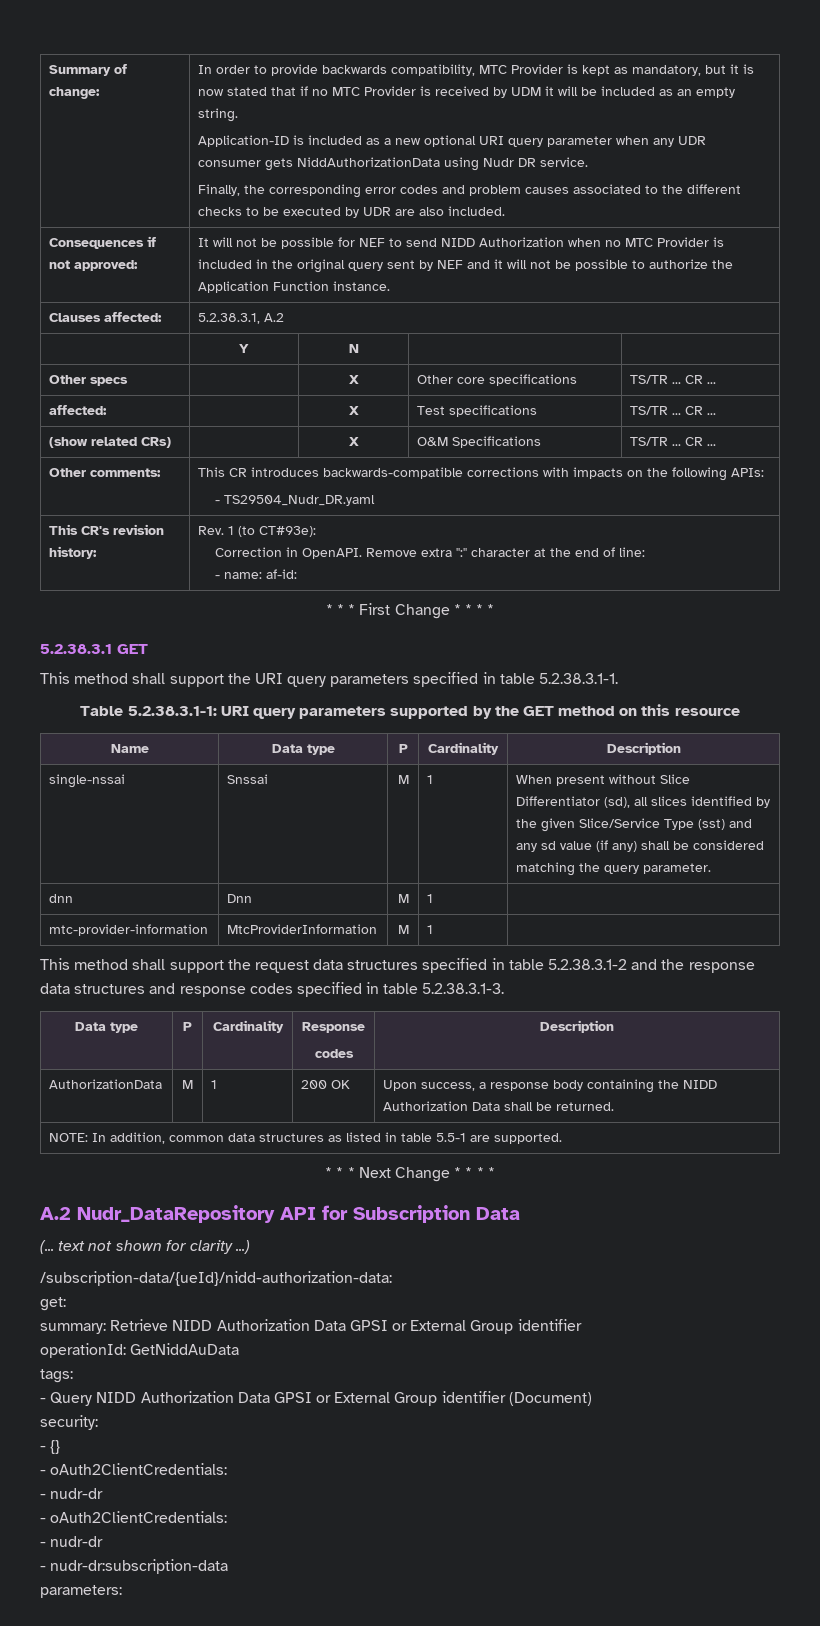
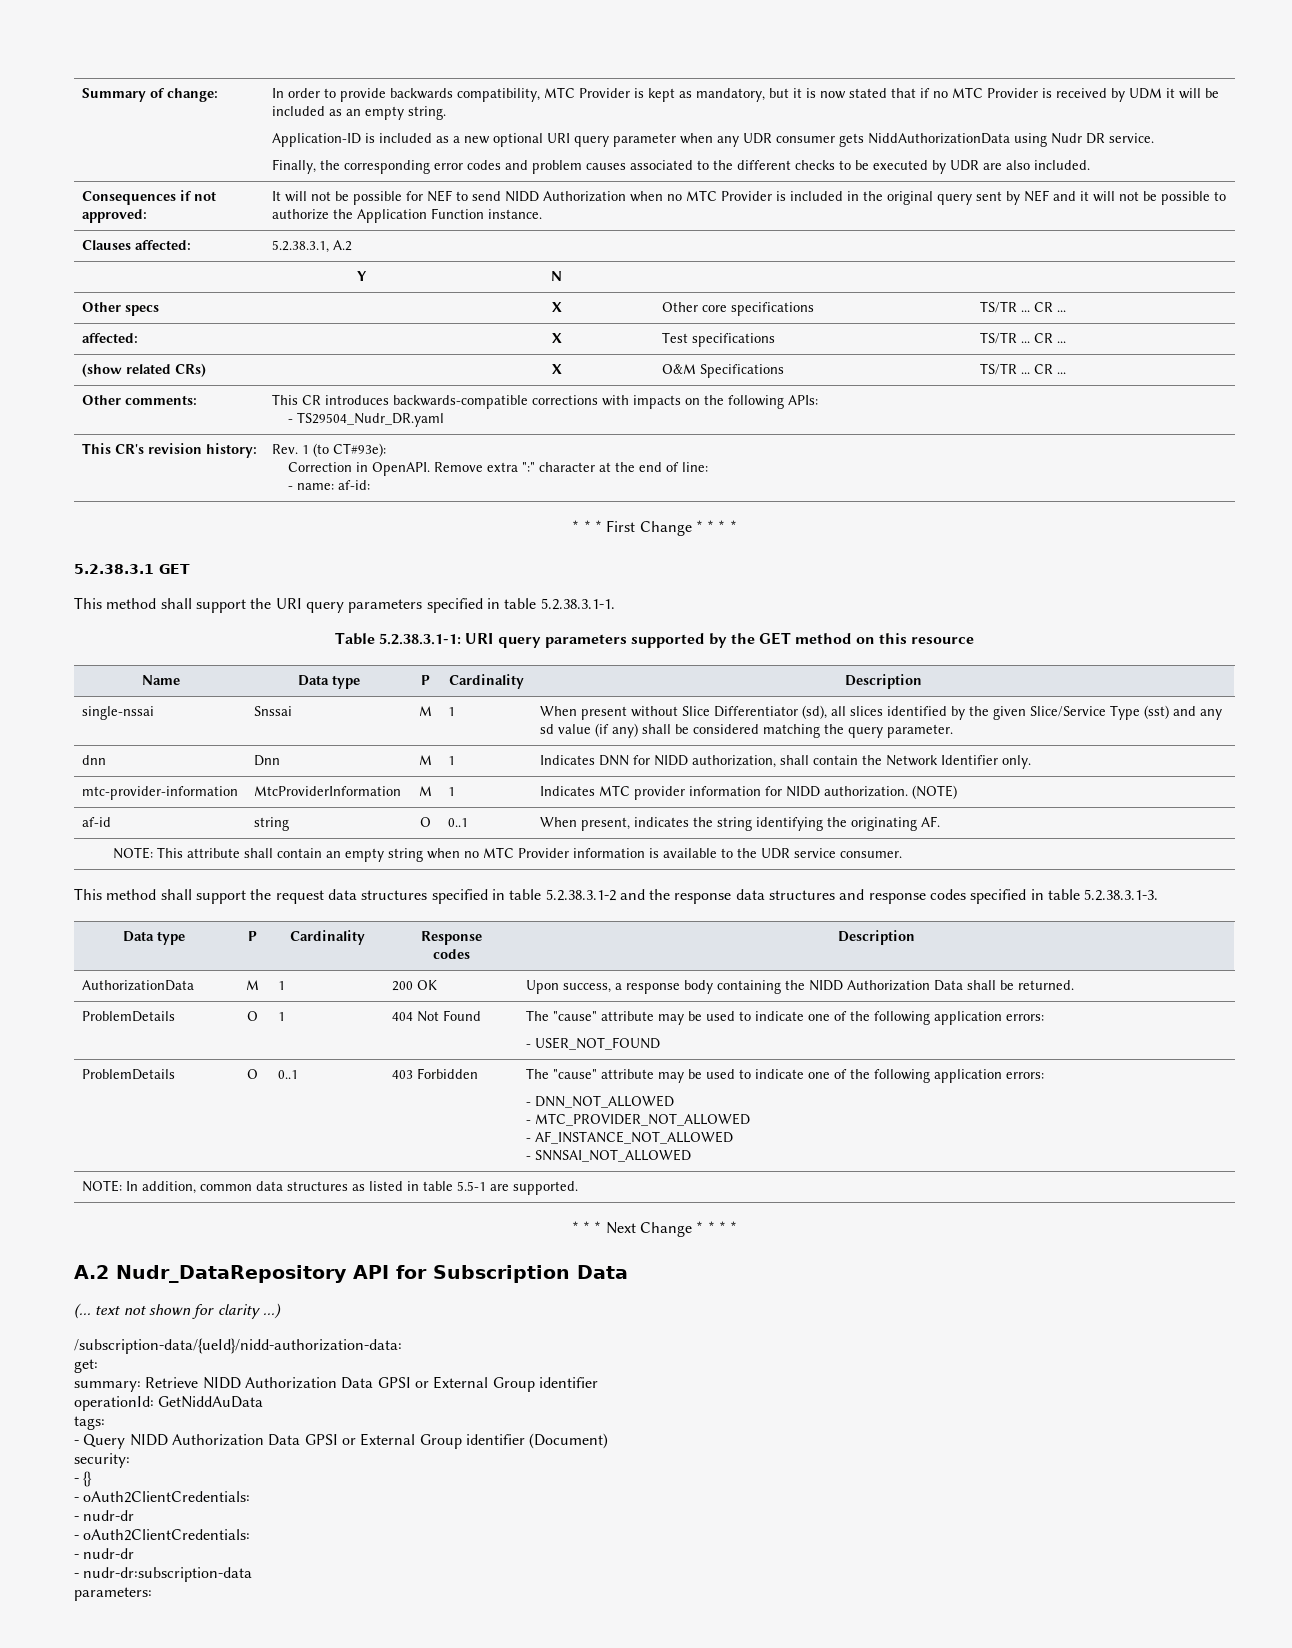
[49,924,209,936] [227,924,378,934] [397,925,409,934] [427,925,434,934] // mtc-provider-information | MtcProviderInformation | M | 1 | -> [539,755,1031,769] [81,786,238,800] [253,786,401,796] [419,786,432,796] [447,787,455,796] [539,785,957,800] [81,817,111,827] [253,817,289,831] [420,817,431,827] [447,818,468,827] [539,816,940,831] [113,847,903,862] Indicates DNN for NIDD authorization, shall contain the Network Identifier only. // mtc-provider-information | MtcProviderInformation | M | 1 | Indicates MTC provider information for NIDD authorization. (NOTE) // af-id | string | O | 0..1 | When present, indicates the string identifying the originating AF. // NOTE: This attribute shall contain an empty string when no MTC Provider information is available to the UDR service consumer.
(615, 1106) none -> [81,1011,175,1022] [246,1011,258,1021] [277,1012,285,1021] [391,1010,481,1022] [525,1010,1044,1025] [525,1037,660,1050] [81,1069,175,1080] [246,1069,258,1079] [277,1070,298,1079] [391,1068,478,1079] [525,1068,1044,1083] [525,1095,674,1108] [525,1113,750,1126] [525,1131,733,1144] [525,1149,691,1162] // ProblemDetails | O | 1 | 404 Not Found | The "cause" attribute may be used to indicate one of the following application errors: // - USER_NOT_FOUND // ProblemDetails | O | 0..1 | 403 Forbidden | The "cause" attribute may be used to indicate one of the following application errors: // - DNN_NOT_ALLOWED // - MTC_PROVIDER_NOT_ALLOWED // - AF_INSTANCE_NOT_ALLOWED // - SNNSAI_NOT_ALLOWED

